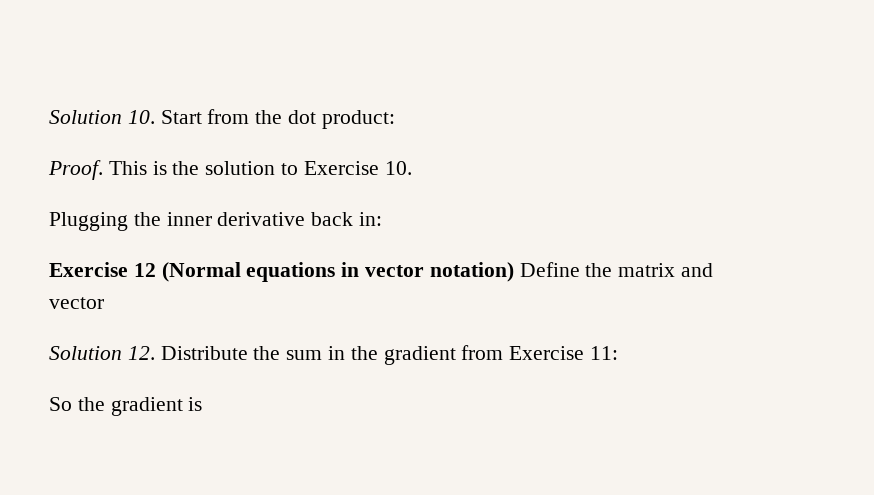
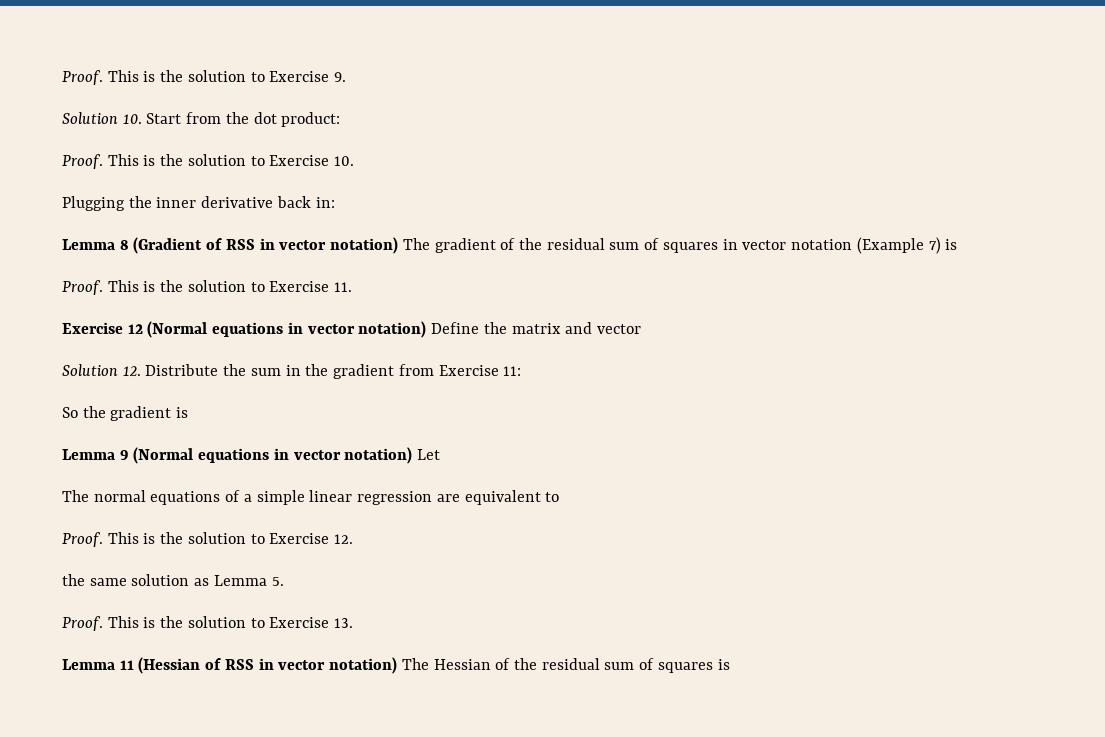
(49, 117) none -> [62,70,347,85] Proof. This is the solution to Exercise 9. //
(383, 219) none -> [62,237,958,254] [62,280,353,295] // Lemma 8 (Gradient of RSS in vector notation) The gradient of the residual sum of squares in vector notation (Example 7) is // Proof. This is the solution to Exercise 11.
(203, 404) none -> [62,447,441,464] [62,490,560,505] [62,532,354,547] [62,574,284,586] [62,616,354,631] [62,657,730,674] // Lemma 9 (Normal equations in vector notation) Let // The normal equations of a simple linear regression are equivalent to // Proof. This is the solution to Exercise 12. // the same solution as Lemma 5. // Proof. This is the solution to Exercise 13. // Lemma 11 (Hessian of RSS in vector notation) The Hessian of the residual sum of squares is

